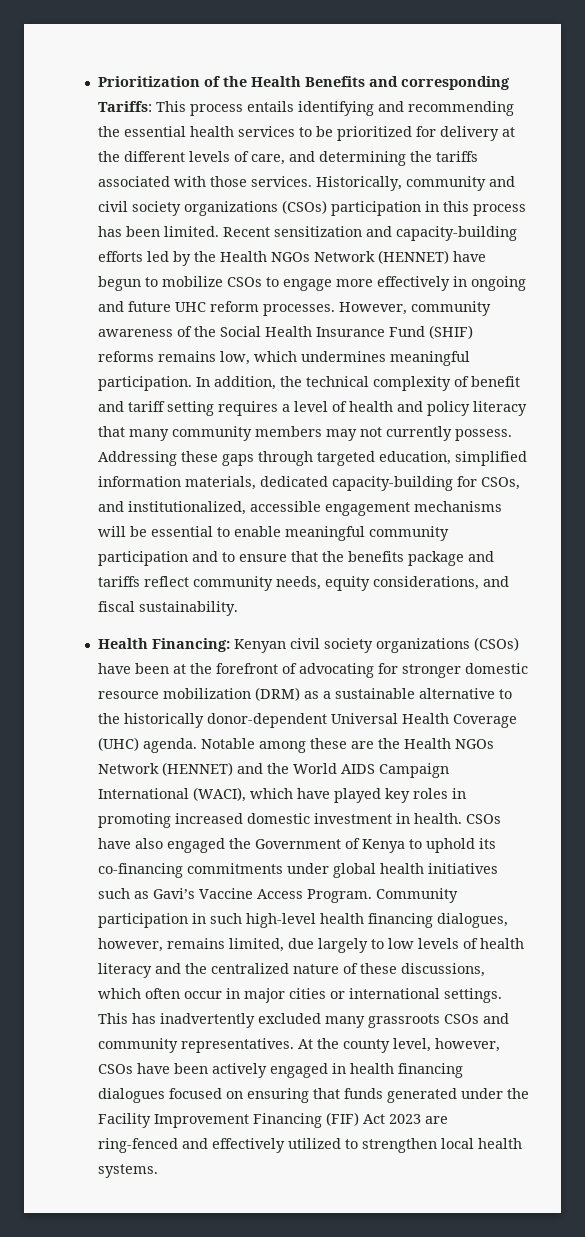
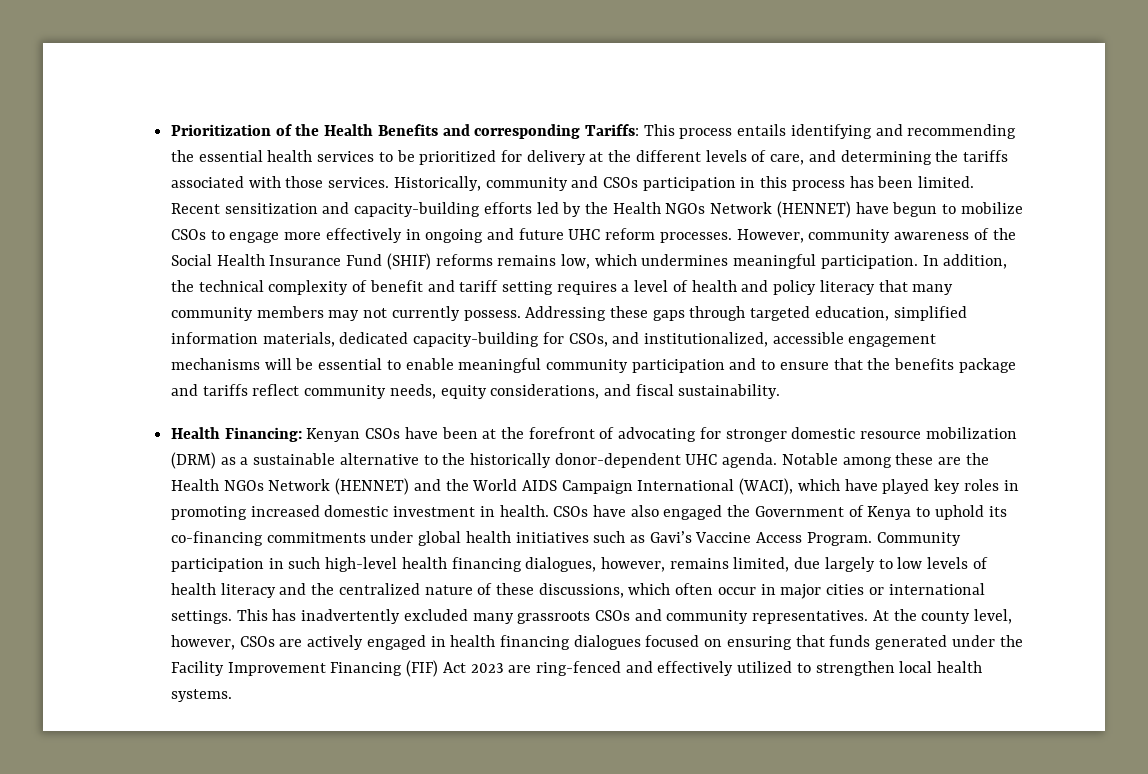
[98,200,328,216] civil society organizations (CSOs) -> [602,177,638,188] CSOs
[290,637,520,653] civil society organizations (CSOs) -> [365,428,401,439] CSOs
[331,713,518,728] [98,737,140,751] Universal Health Coverage (UHC) -> [685,454,718,465] UHC
[137,1063,209,1074] have been -> [279,639,303,647] are

